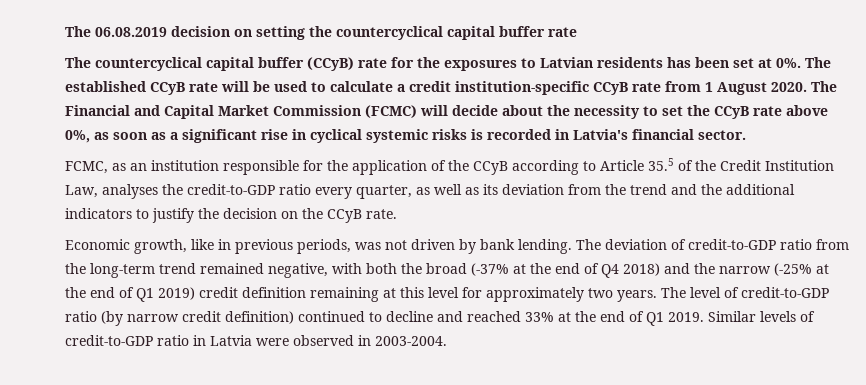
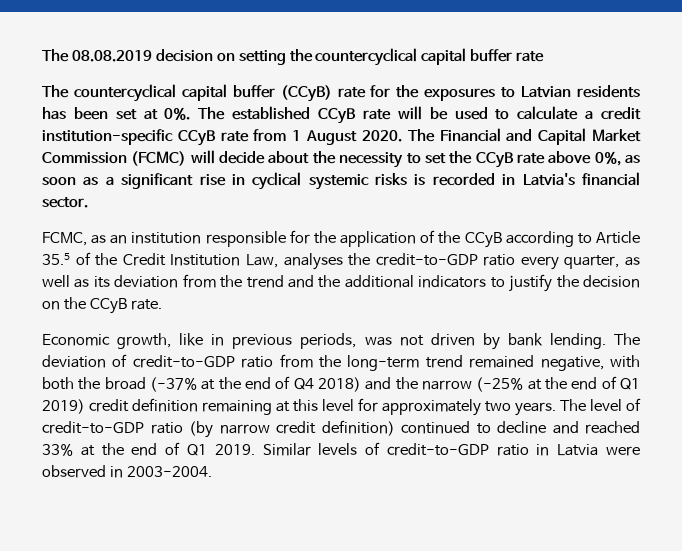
[65,26,167,37] The 06.08.2019 -> [42,49,152,62] The 08.08.2019

